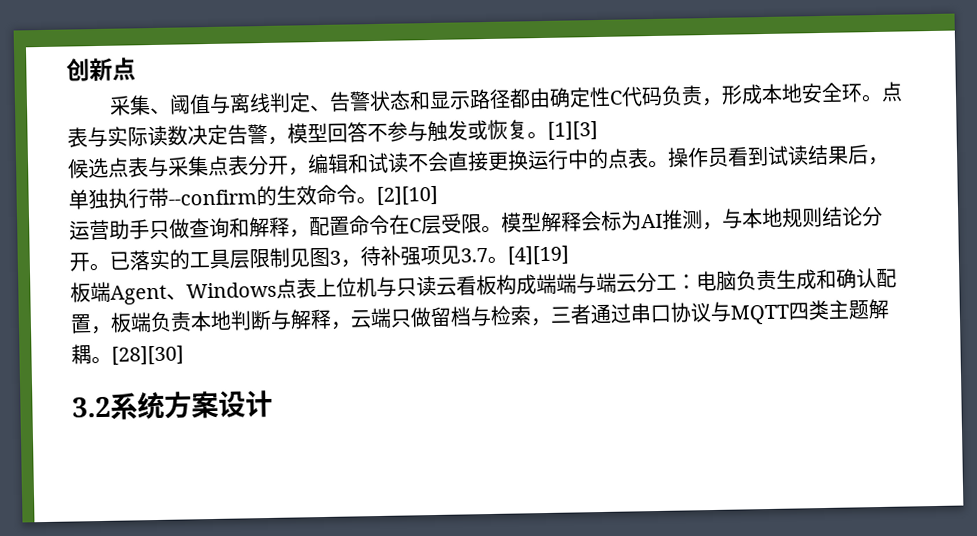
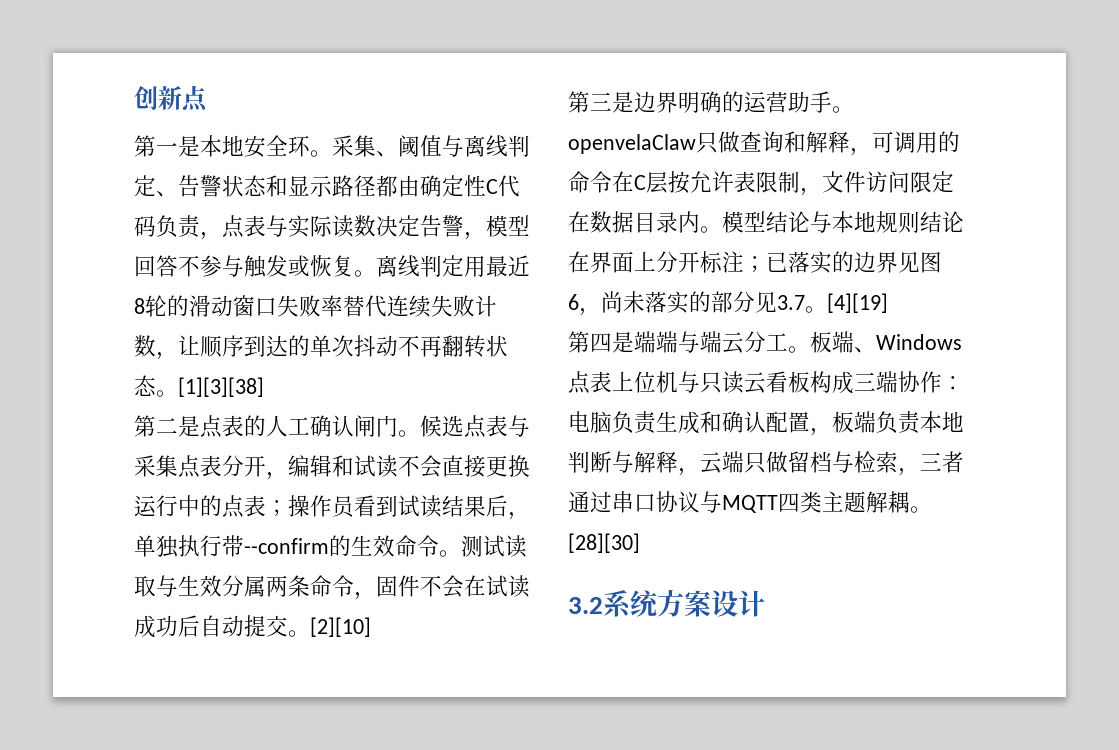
(136, 69) none -> [134,135,332,158] 第一是本地安全环。
[721,82,884,105] 形成本地安全环。 -> (222, 236) none
[547,121,598,141] [1][3] // -> [376,255,530,277] [134,295,497,318] [134,335,508,360] [134,375,264,397] [134,415,420,438] 离线判定用最近8轮的滑动窗口失败率替代连续失败计数，让顺序到达的单次抖动不再翻转状态。[1][3][38] // 第二是点表的人工确认闸门。
[648,159,669,169] 。 -> [266,500,288,516] ；
[376,185,438,206] [2][10] // -> [461,535,527,558] [134,575,530,600] [134,615,371,638] [568,91,744,113] 测试读取与生效分属两条命令，固件不会在试读成功后自动提交。[2][10] // 第三是边界明确的
(150, 229) none -> [832,106,854,113] [568,134,696,154] 。openvelaClaw
[309,216,350,237] 配置 -> [872,131,960,153] 可调用的
[441,205,883,234] [69,245,569,272] [70,281,167,305] 受限。模型解释会标为AI推测，与本地规则结论分开。已落实的工具层限制见图3，待补强项见3.7。[4][19] // 板端Agent -> [668,171,954,196] [568,211,964,233] [568,251,942,274] [568,291,888,316] [568,331,854,354] 按允许表限制，文件访问限定在数据目录内。模型结论与本地规则结论在界面上分开标注；已落实的边界见图6，尚未落实的部分见3.7。[4][19] // 第四是端端与端云分工。板端
[536,271,677,295] 端端与端云分工 -> [854,371,942,393] 三端协作

